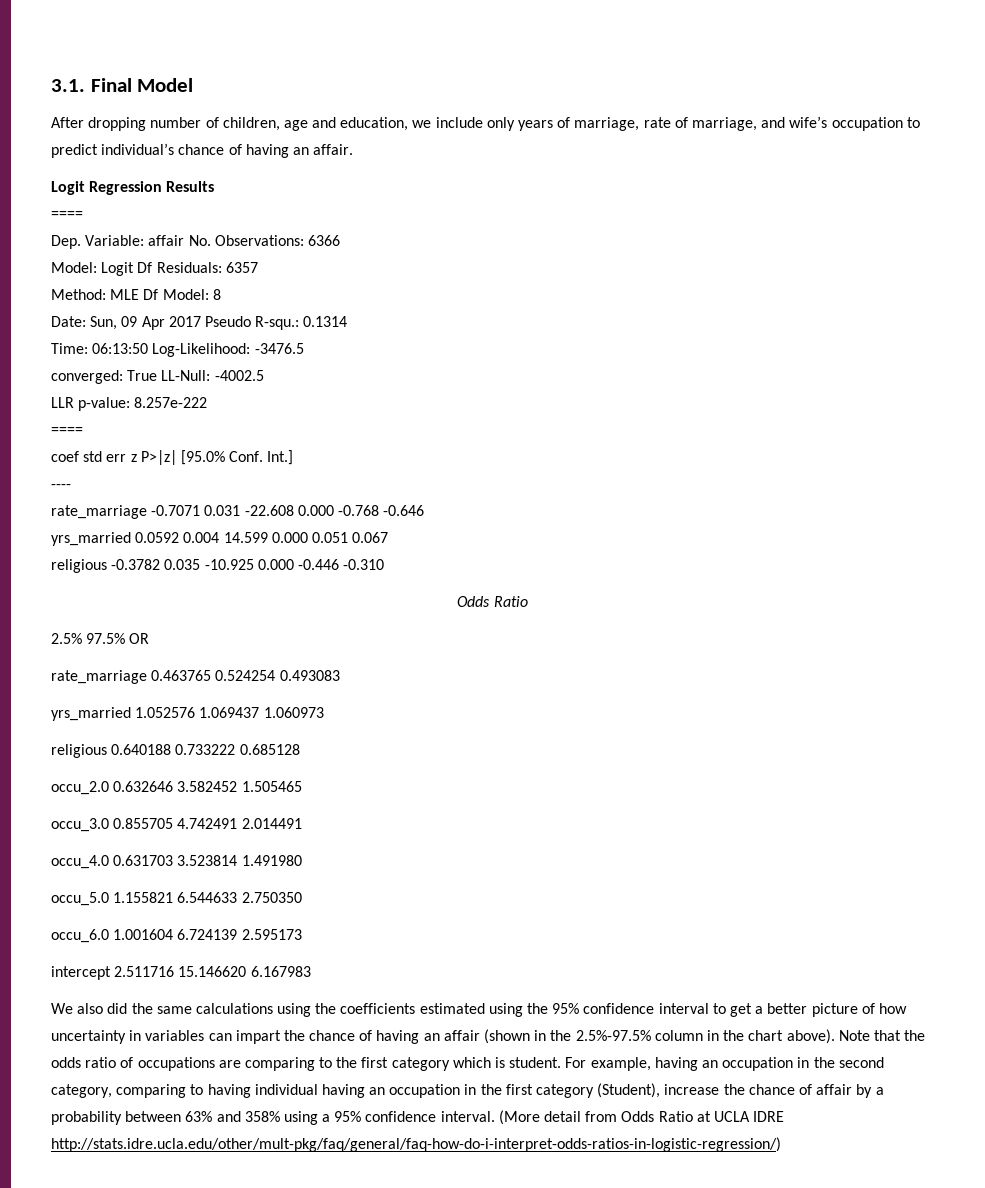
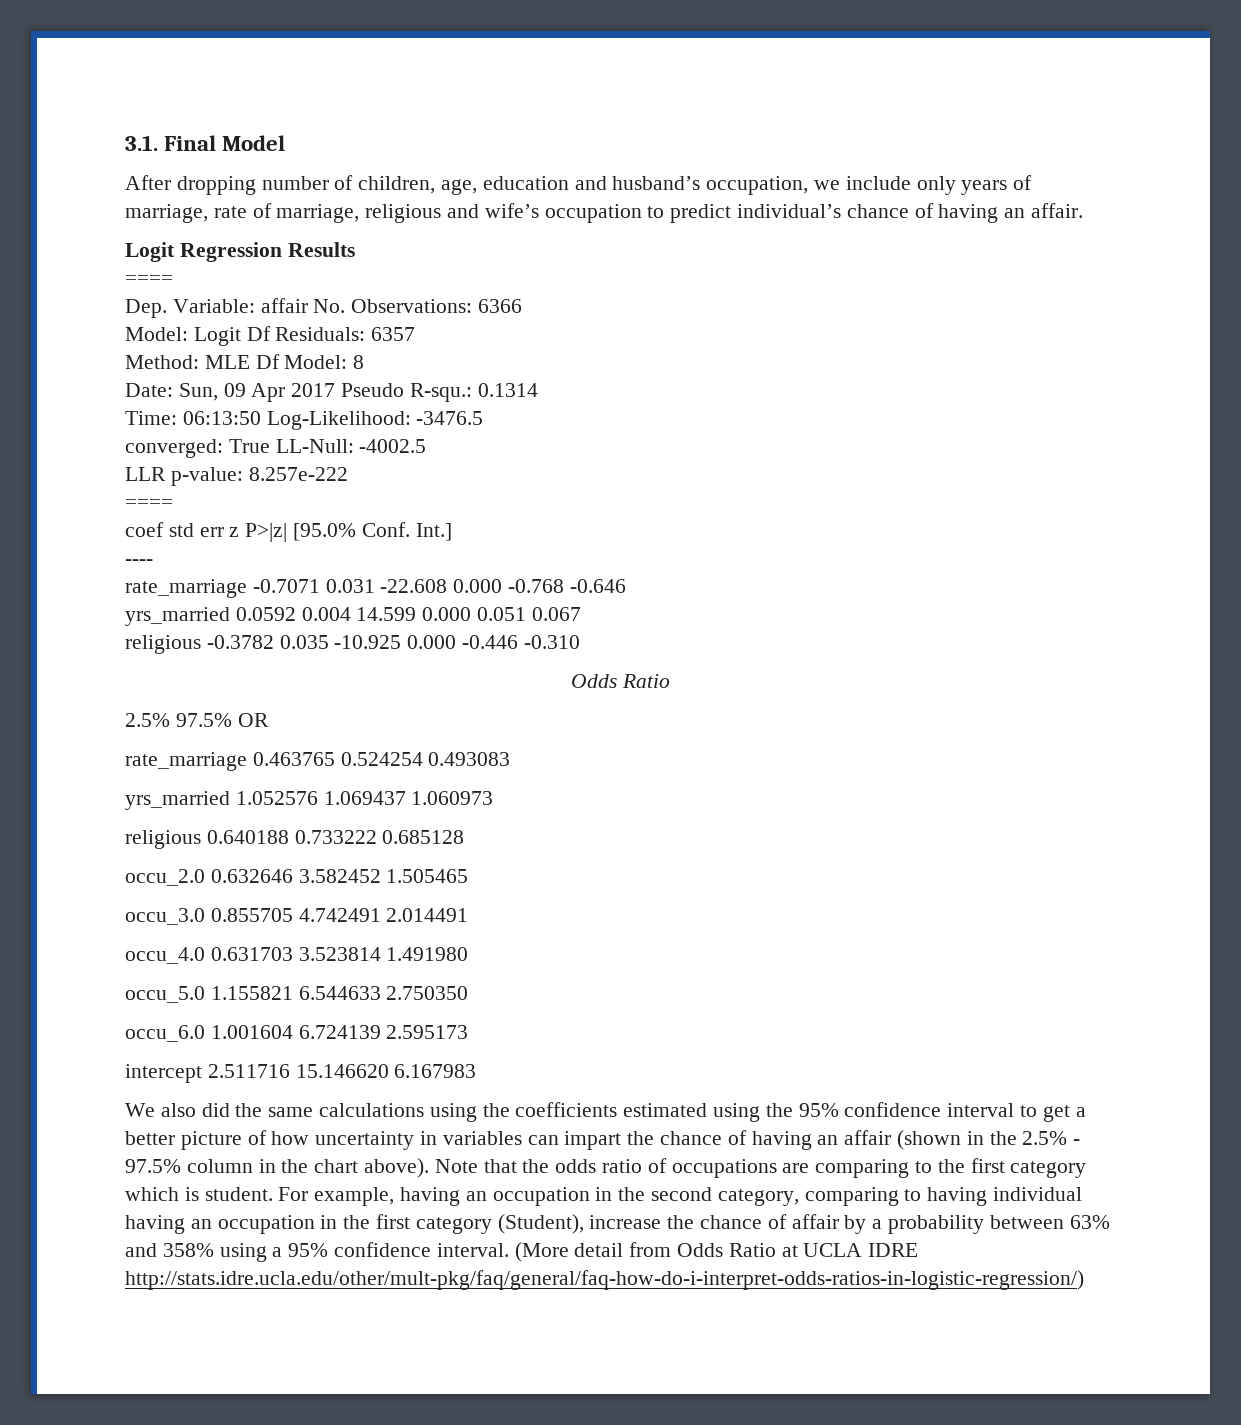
[283,117,409,131] age and education, -> [441,176,809,195] age, education and husband’s occupation,
(757, 124) none -> [365,204,442,223] religious
[575,1030,651,1041] 2.5%-97.5% -> [1022,1131,1081,1145] [125,1159,181,1173] 2.5% - 97.5%

